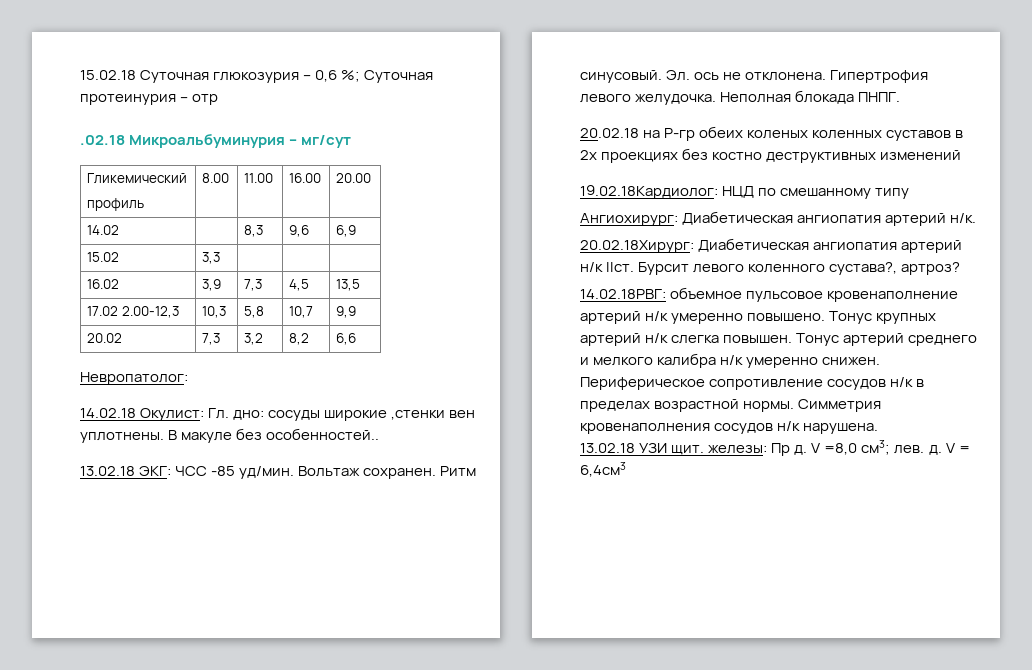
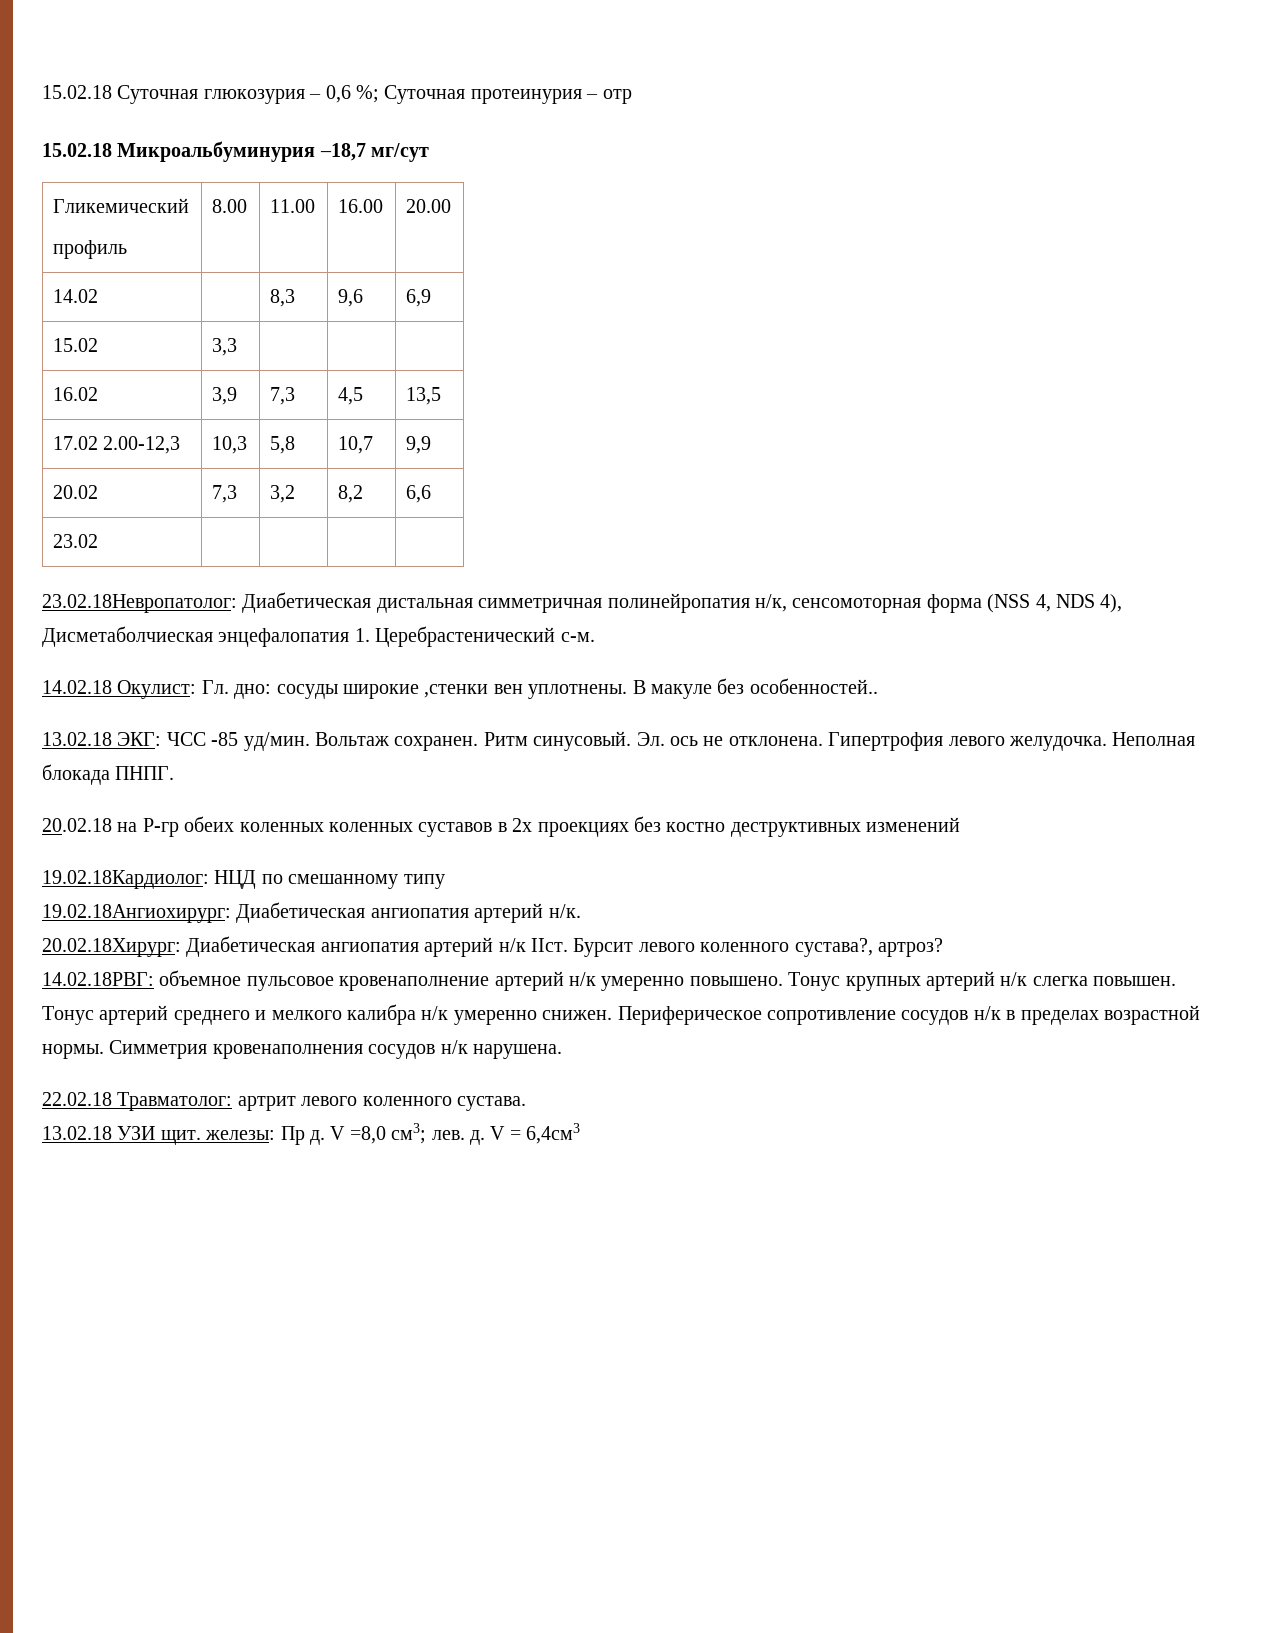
[80,134,298,148] .02.18 Микроальбуминурия – -> [42,141,366,162] 15.02.18 Микроальбуминурия –18,7
[80,372,188,385] // Невропатолог: -> [53,534,99,548] [42,592,1123,613] [42,626,595,647] // 23.02 | | | | // 23.02.18Невропатолог: Диабетическая дистальная симметричная полинейропатия н/к, сенсомоторная форма (NSS 4, NDS 4), Дисметаболчиеская энцефалопатия 1. Церебрастенический с-м.
[747,130,809,139] коленых -> [239,822,324,832] коленных
[580,213,678,226] Ангиохирург: -> [42,904,231,923] 19.02.18Ангиохирург:
(879, 428) none -> [42,1092,526,1111] // 22.02.18 Травматолог: артрит левого коленного сустава.

